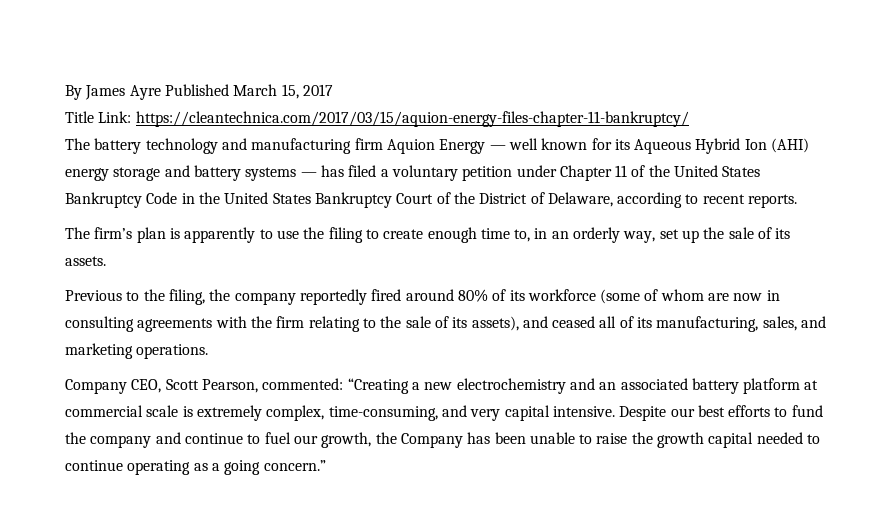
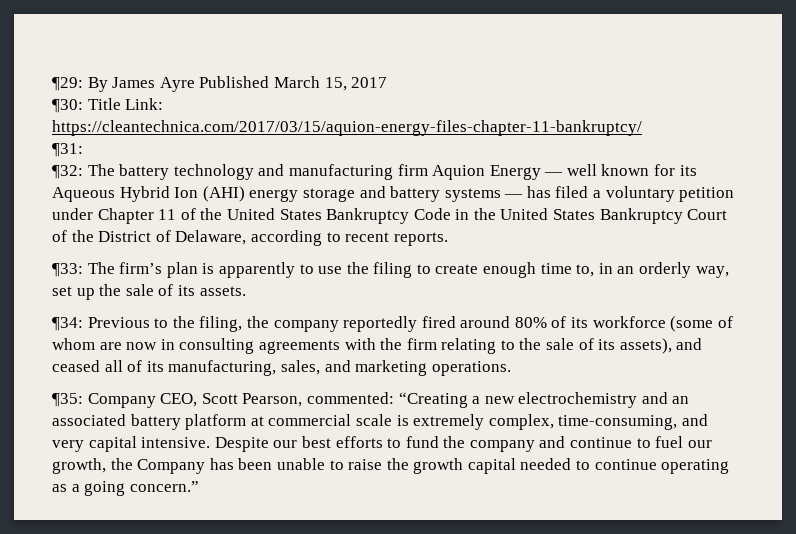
(65, 92) none -> [52,77,83,91] ¶29:
(333, 90) none -> [52,99,83,113] ¶30:
(689, 119) none -> [52,143,83,157] [52,165,83,179] ¶31: // ¶32:
(798, 201) none -> [52,263,83,277] ¶33:
(106, 261) none -> [52,317,83,331] ¶34:
(209, 351) none -> [52,393,83,407] ¶35:

